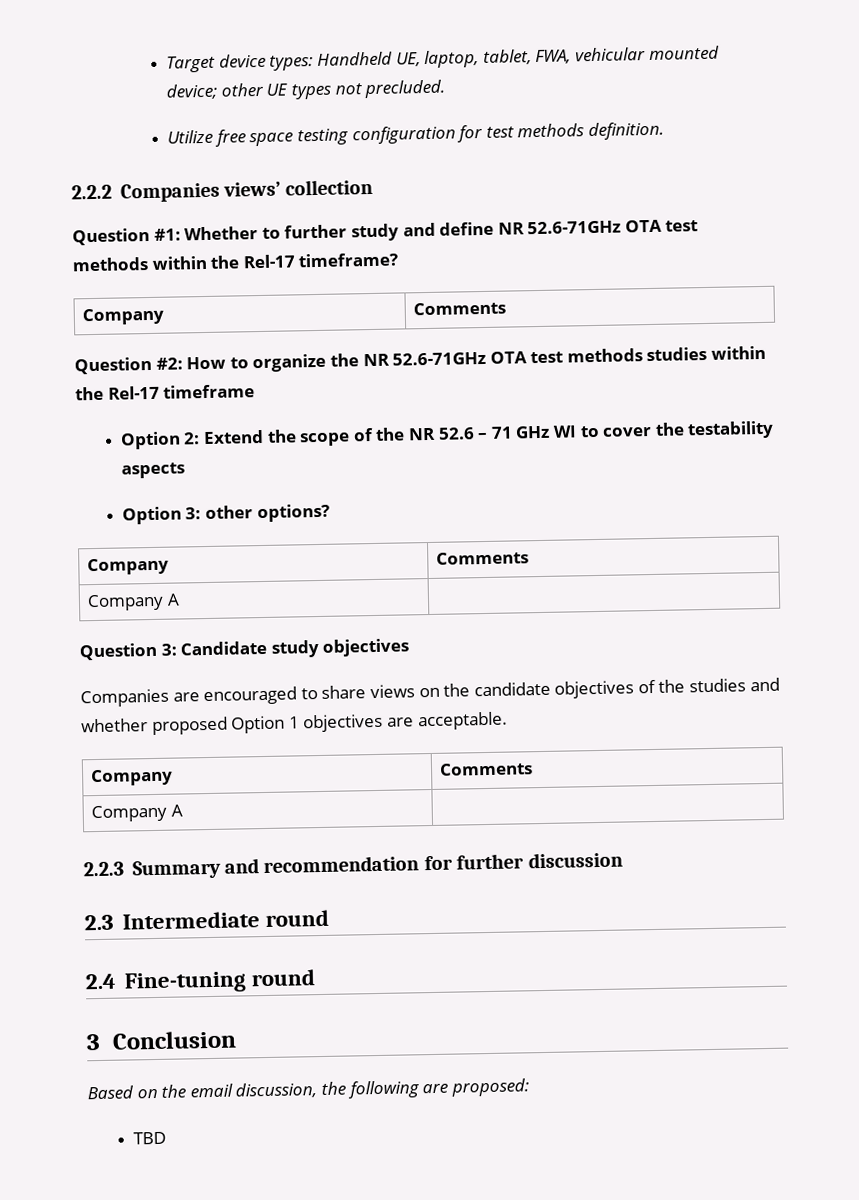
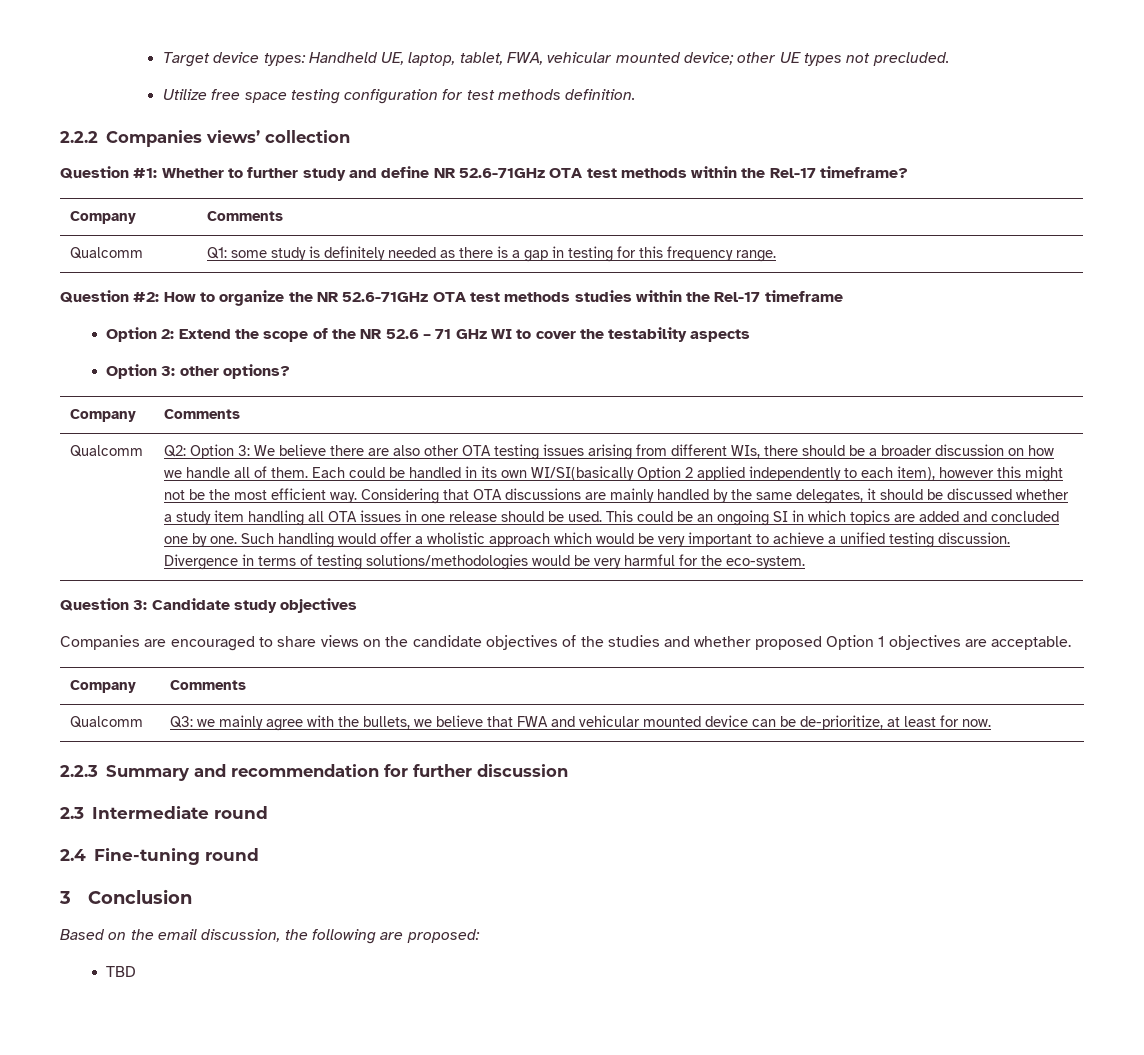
(507, 308) none -> [70,247,144,259] [207,246,777,262] // Qualcomm | Q1: some study is definitely needed as there is a gap in testing for this frequency range.
[87,593,180,612] Company A | -> [70,445,144,457] [164,444,1055,460] [164,466,1064,482] [164,488,1070,504] [164,510,1060,526] [164,532,1011,548] [164,554,806,570] Qualcomm | Q2: Option 3: We believe there are also other OTA testing issues arising from different WIs, there should be a broader discussion on how we handle all of them. Each could be handled in its own WI/SI(basically Option 2 applied independently to each item), however this might not be the most efficient way. Considering that OTA discussions are mainly handled by the same delegates, it should be discussed whether a study item handling all OTA issues in one release should be used. This could be an ongoing SI in which topics are added and concluded one by one. Such handling would offer a wholistic approach which would be very important to achieve a unified testing discussion. Divergence in terms of testing solutions/methodologies would be very harmful for the eco-system.
[91,804,183,823] Company A | -> [70,716,144,728] [170,715,992,731] Qualcomm | Q3: we mainly agree with the bullets, we believe that FWA and vehicular mounted device can be de-prioritize, at least for now.

